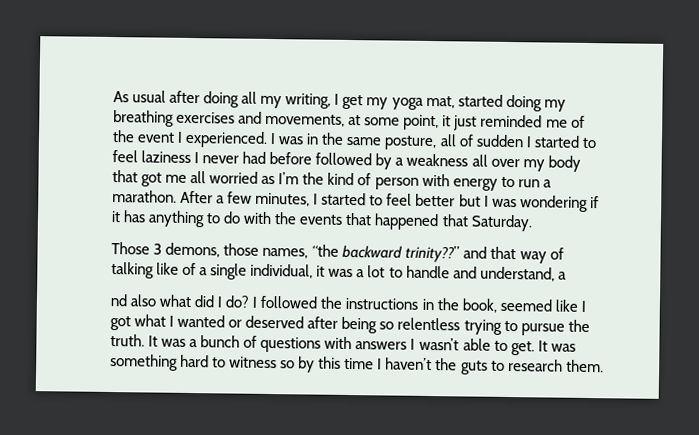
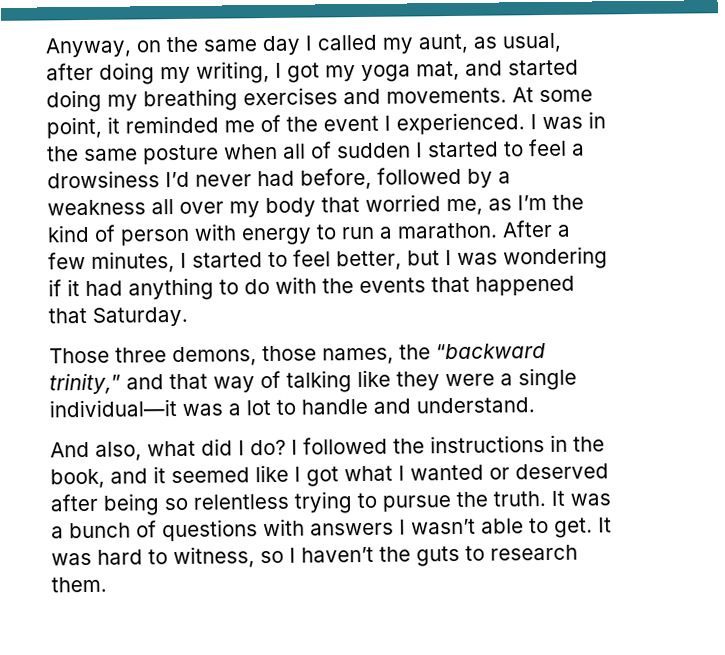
[113,90,167,103] As usual -> [45,32,562,58] Anyway, on the same day I called my aunt, as usual,
[241,91,258,104] all -> (155, 73) none
[342,94,364,110] get -> [287,62,320,83] got
(455, 102) none -> [465,60,503,76] and
[265,113,362,127] movements, at -> [386,87,534,104] movements. At
[453,115,478,131] just -> (120, 125) none
[384,135,438,151] posture, -> [143,143,278,165] posture when
[141,150,200,164] laziness I -> [572,143,585,156] [47,170,190,189] a drowsiness I’d
[269,151,313,165] before -> [300,167,372,190] before,
[141,170,259,187] got me all worried -> [365,194,483,216] worried me,
[415,193,456,207] better -> [336,250,402,271] better,
[123,210,147,223] has -> [85,280,123,296] had
[153,243,163,255] 3 -> [115,347,167,363] three
[311,244,461,263] “the backward trinity??” -> [399,343,546,360] [49,372,121,395] the “backward trinity,”
[182,262,326,280] of a single individual, it -> [396,367,577,391] [49,399,177,418] they were a single individual—it
[479,266,567,282] [110,294,158,307] understand, a // nd also -> [416,397,535,414] [50,441,142,461] understand. // And also,
(497, 305) none -> [110,466,166,484] and it
[110,354,178,371] something -> (92, 559) none
[229,356,375,373] witness so by this time -> [173,546,284,569] witness, so

